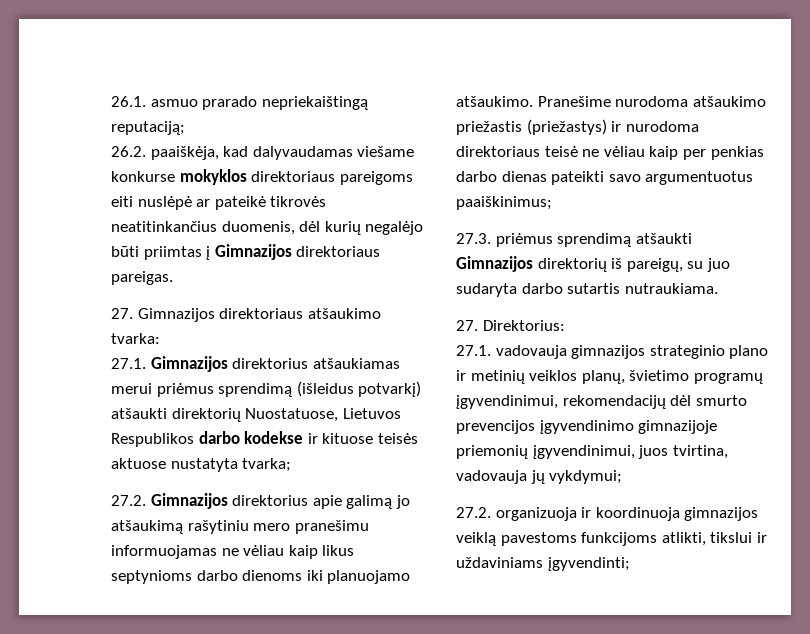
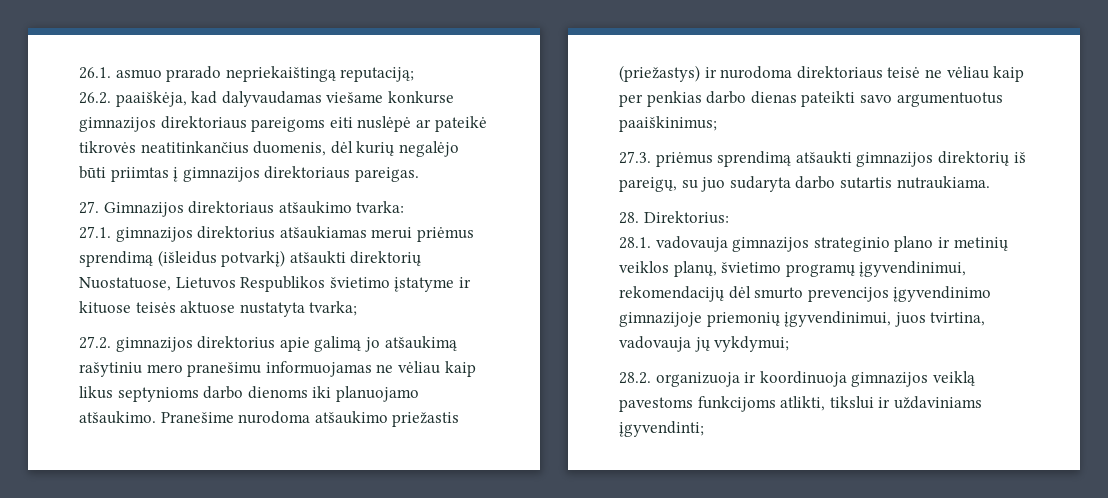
[179,169,247,185] mokyklos -> [79,117,156,132] gimnazijos
[214,244,292,260] Gimnazijos -> [182,167,260,182] gimnazijos
[150,356,228,372] Gimnazijos -> [115,227,193,242] gimnazijos
[198,431,304,444] darbo kodekse -> [329,277,455,292] švietimo įstatyme
[150,493,228,509] Gimnazijos -> [115,337,193,352] gimnazijos
[456,256,533,272] Gimnazijos -> [856,152,934,167] gimnazijos
[456,320,478,331] 27. -> [619,212,639,224] 28.
[456,345,491,356] 27.1. -> [619,237,651,249] 28.1.
[456,507,491,518] 27.2. -> [619,372,651,384] 28.2.

